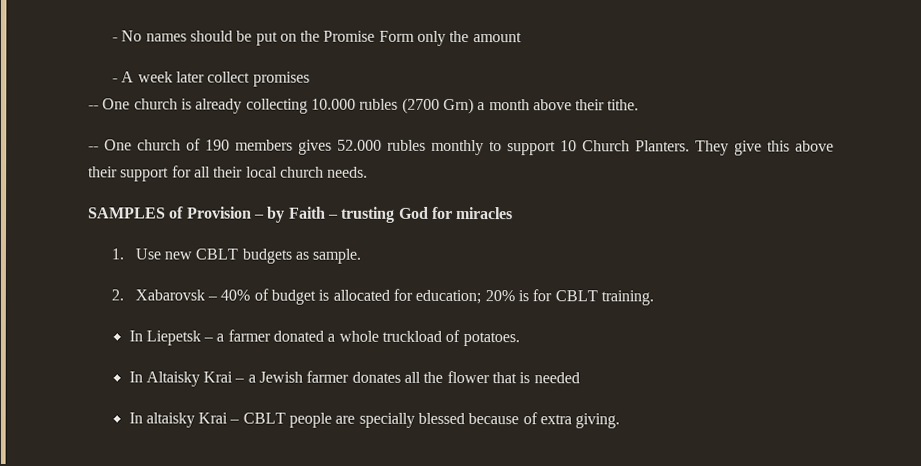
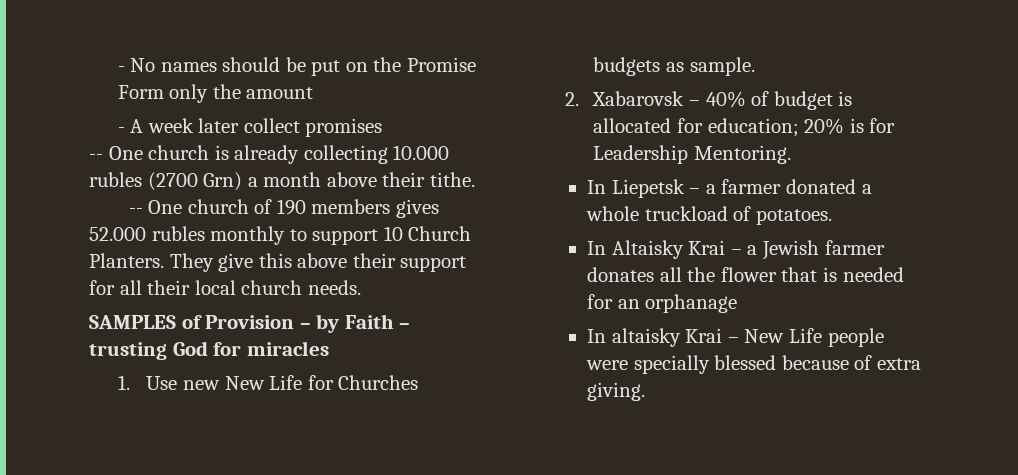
[195,248,239,260] CBLT -> [224,375,419,390] New Life for Churches
[554,290,654,306] CBLT training. -> [593,145,792,164] Leadership Mentoring.
(580, 378) none -> [587,294,738,313] for an orphanage
[242,412,356,428] CBLT people are -> [744,328,884,347] [586,360,629,370] New Life people were

